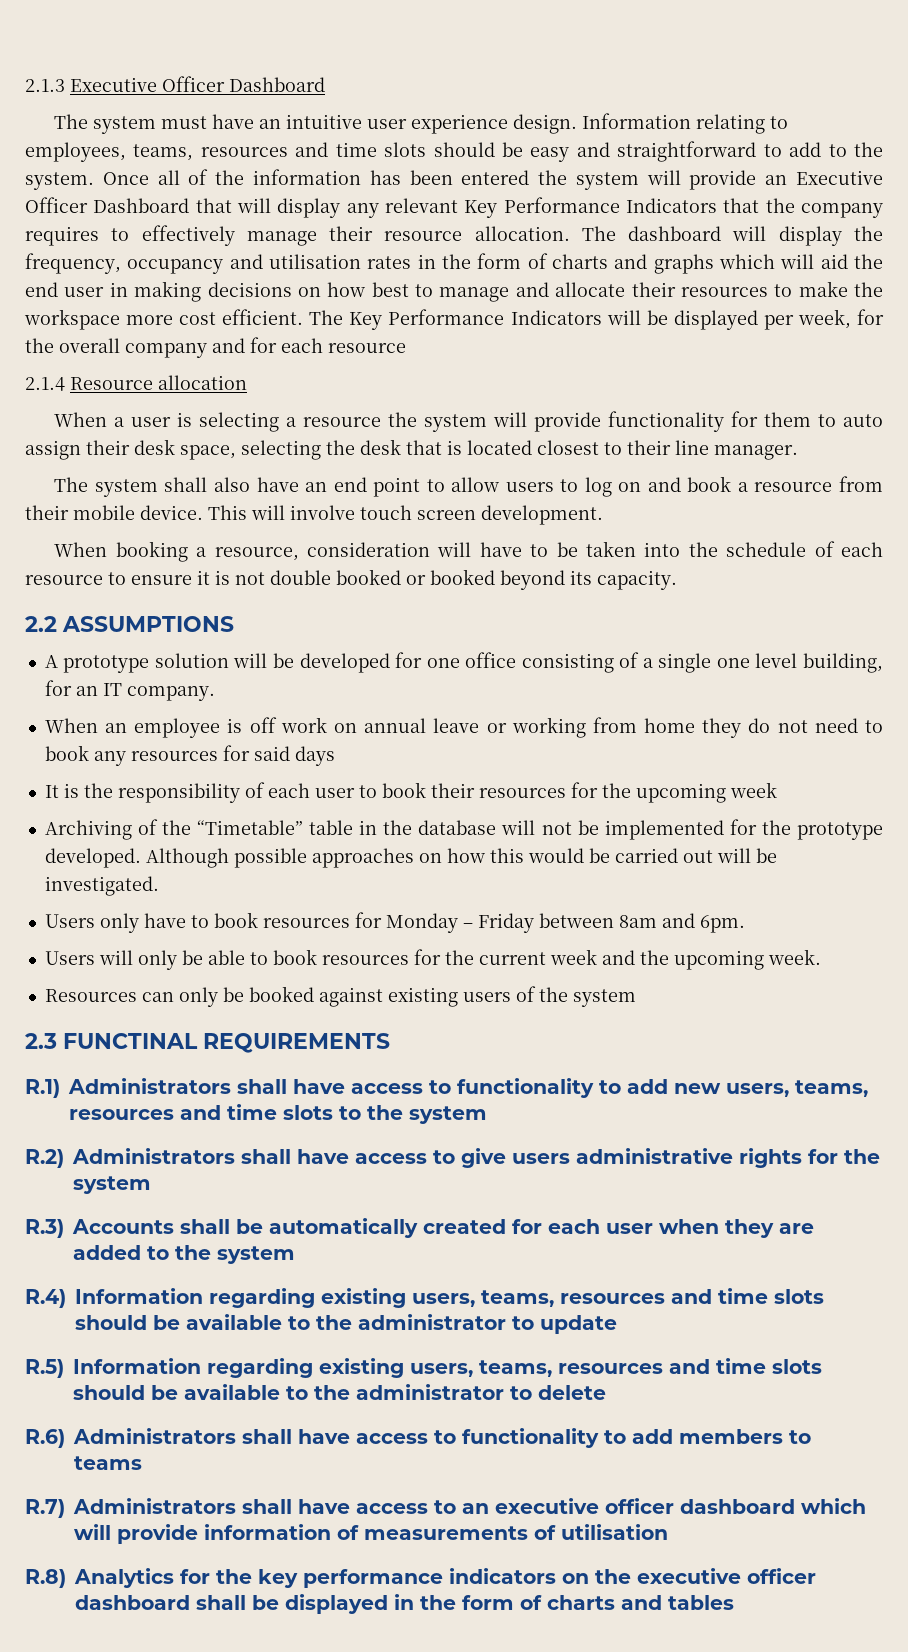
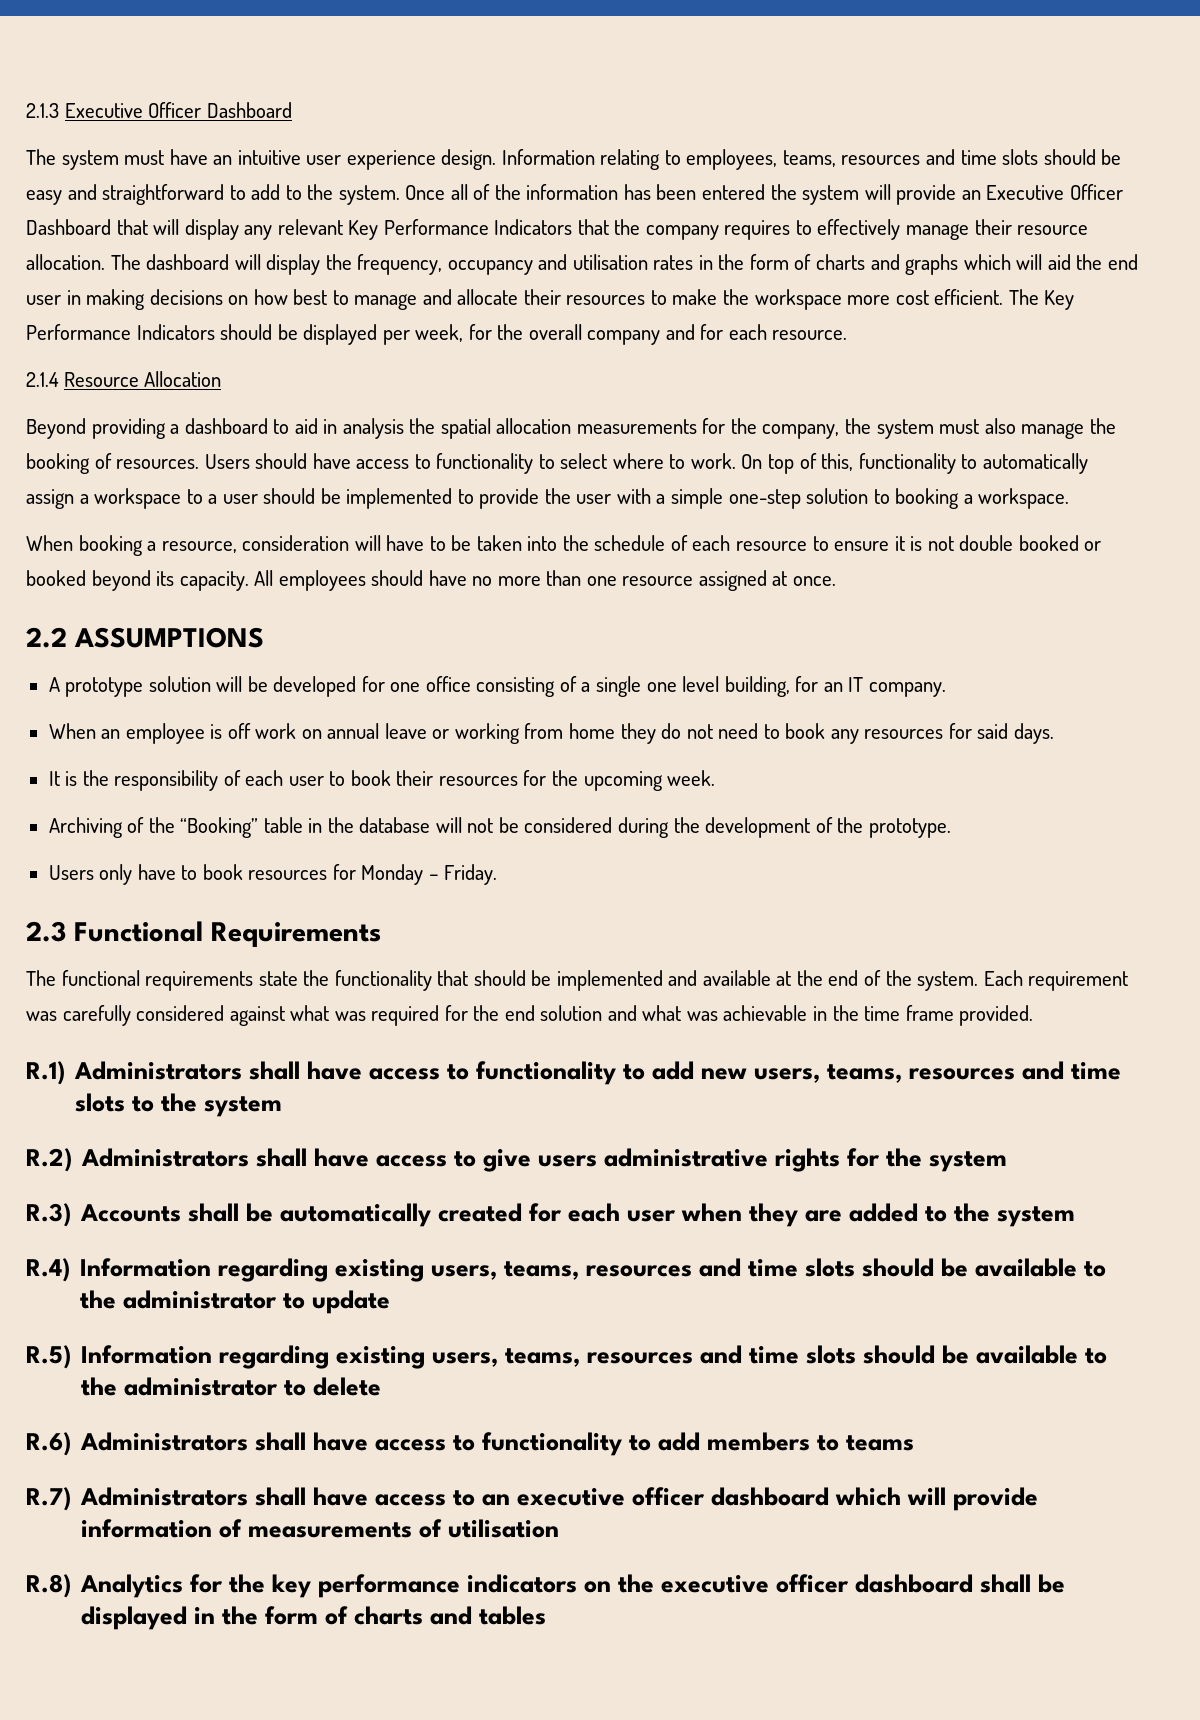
[606,310,641,325] will -> [220,324,273,340] should
[328,343,406,353] resource -> [772,330,848,340] resource.
[158,375,247,390] [54,411,883,432] [25,439,798,460] [54,476,883,497] [25,505,603,525] allocation // When a user is selecting a resource the system will provide functionality for them to auto assign their desk space, selecting the desk that is located closest to their line manager. // The system shall also have an end point to allow users to log on and book a resource from their mobile device. This will involve touch screen development. -> [144,371,222,387] [26,418,1116,439] [26,453,1088,474] [26,488,1070,509] Allocation // Beyond providing a dashboard to aid in analysis the spatial allocation measurements for the company, the system must also manage the booking of resources. Users should have access to functionality to select where to work. On top of this, functionality to automatically assign a workspace to a user should be implemented to provide the user with a simple one-step solution to booking a workspace.
(677, 580) none -> [254,570,837,591] All employees should have no more than one resource assigned at once.
[294,746,335,766] days -> [1013,723,1054,744] days.
[729,782,777,798] week -> [667,770,716,786] week.
[197,820,304,835] “Timetable” -> [180,817,259,838] “Booking”
[604,819,884,840] [44,848,777,868] [44,876,159,896] implemented for the prototype developed. Although possible approaches on how this would be carried out will be investigated. -> [524,817,951,838] considered during the development of the prototype.
[477,913,745,933] [44,949,821,970] [44,986,636,1007] [25,1033,390,1053] Friday between 8am and 6pm. // Users will only be able to book resources for the current week and the upcoming week. // Resources can only be booked against existing users of the system // 2.3 FUNCTINAL REQUIREMENTS -> [444,864,498,885] [26,921,381,947] [26,970,1129,991] [26,1005,1034,1026] Friday. // 2.3 Functional Requirements // The functional requirements state the functionality that should be implemented and available at the end of the system. Each requirement was carefully considered against what was required for the end solution and what was achievable in the time frame provided.

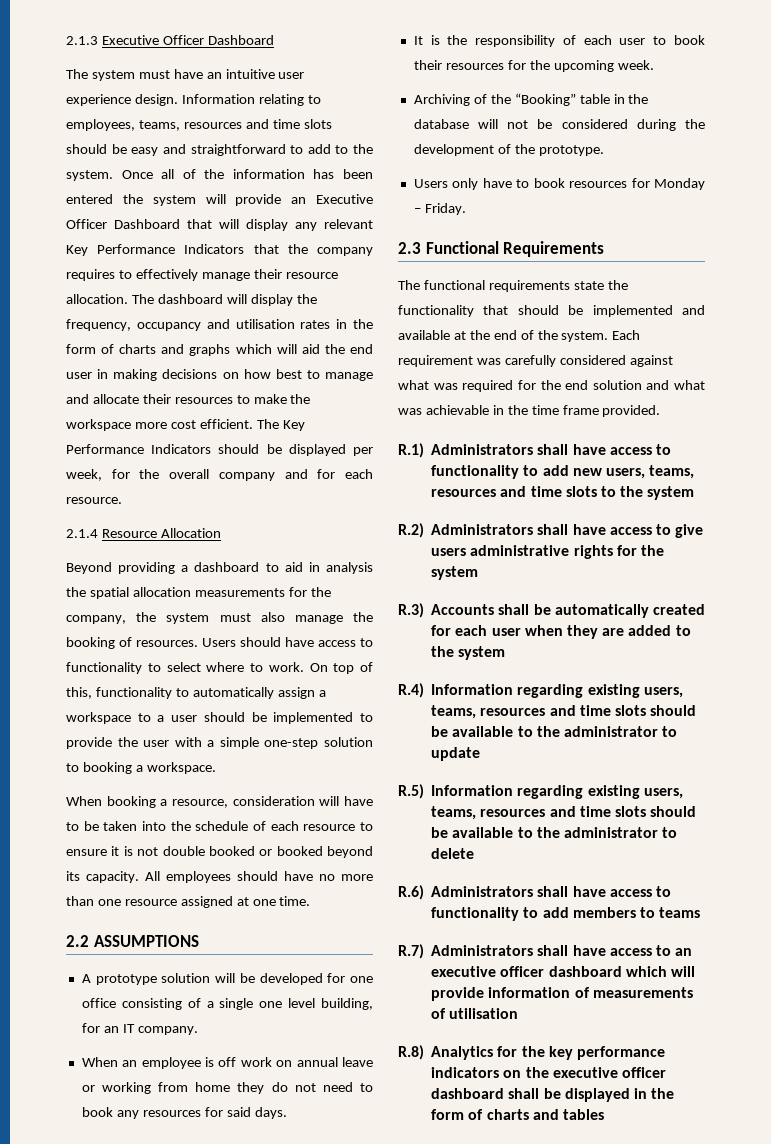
[793,576,837,586] once. -> [252,896,311,906] one time.

